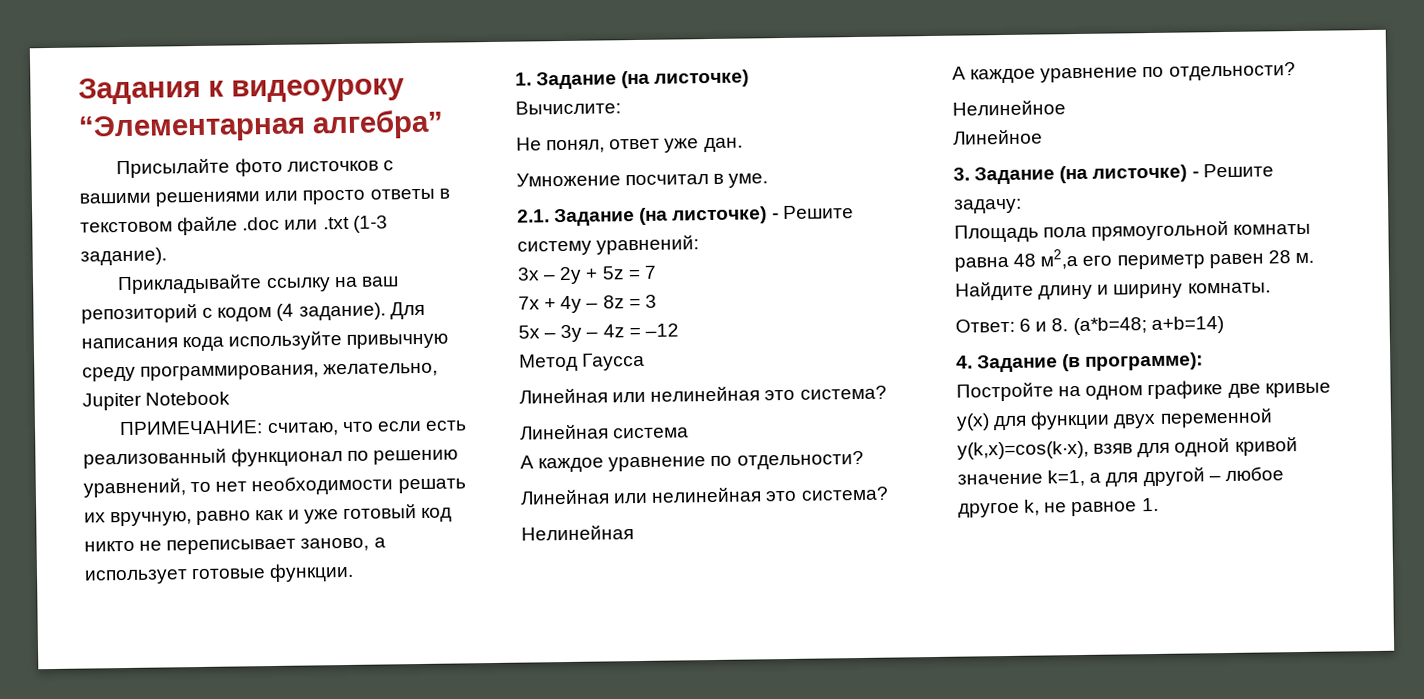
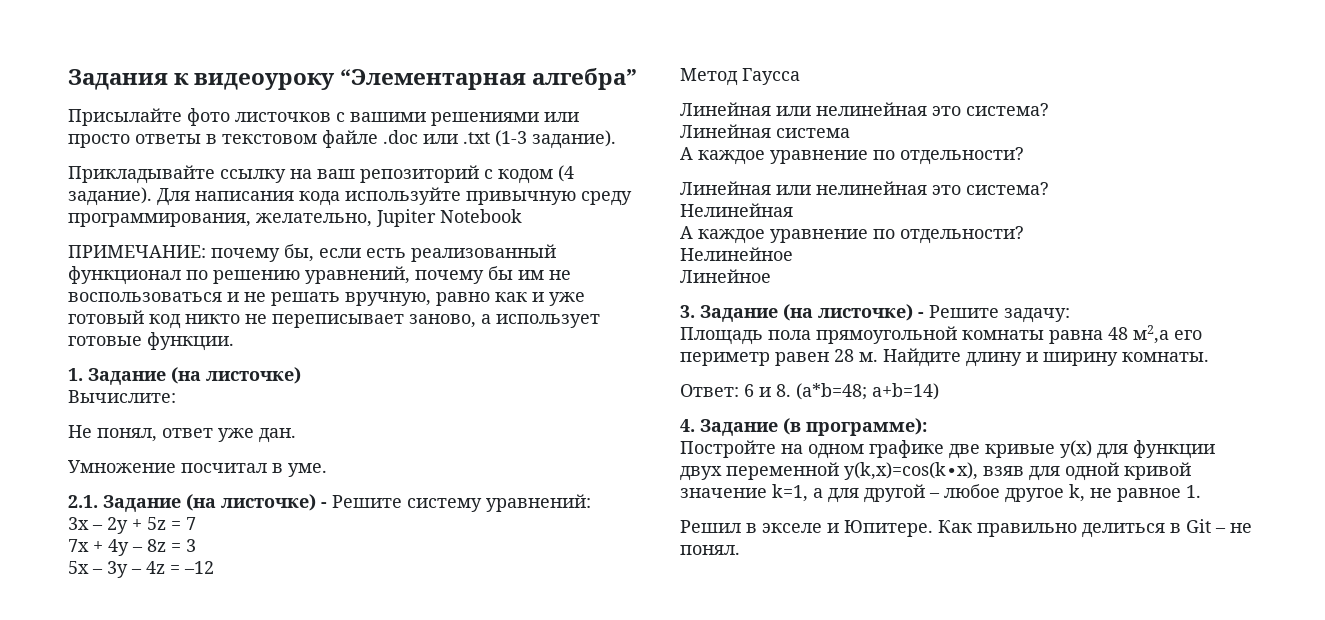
[266,421,374,437] считаю, что -> [211,244,314,262] почему бы,
[190,475,466,496] [84,512,106,523] то нет необходимости решать их -> [415,266,571,284] [68,292,340,306] почему бы им не воспользоваться и не решать
(1159, 504) none -> [680,519,1252,538] [680,545,740,555] // Решил в экселе и Юпитере. Как правильно делиться в Git – не понял.

